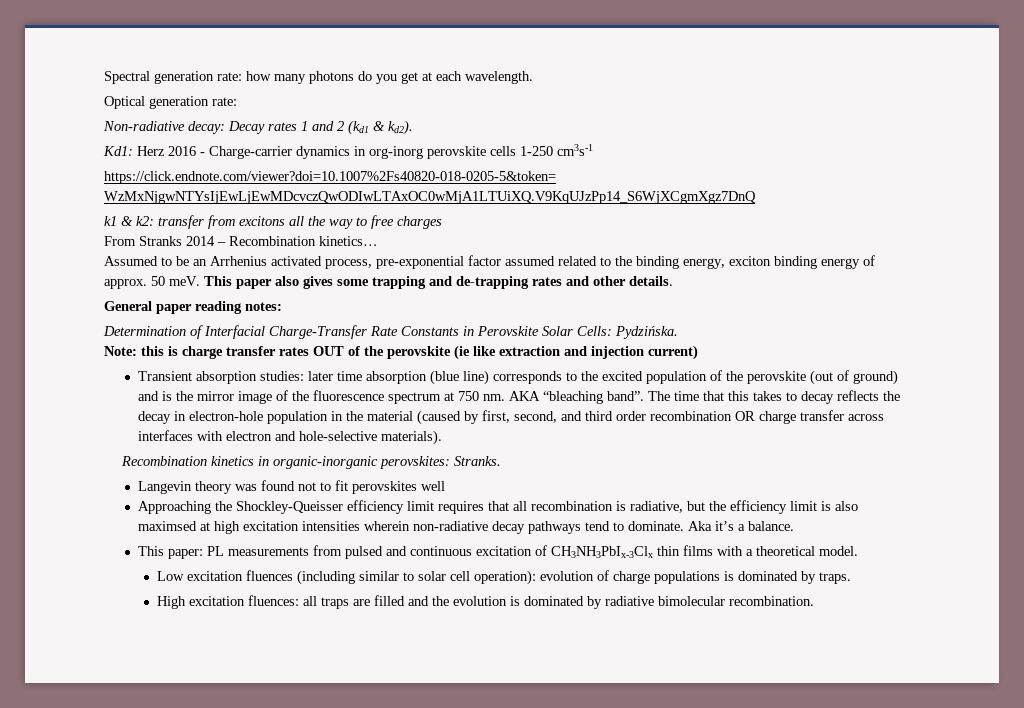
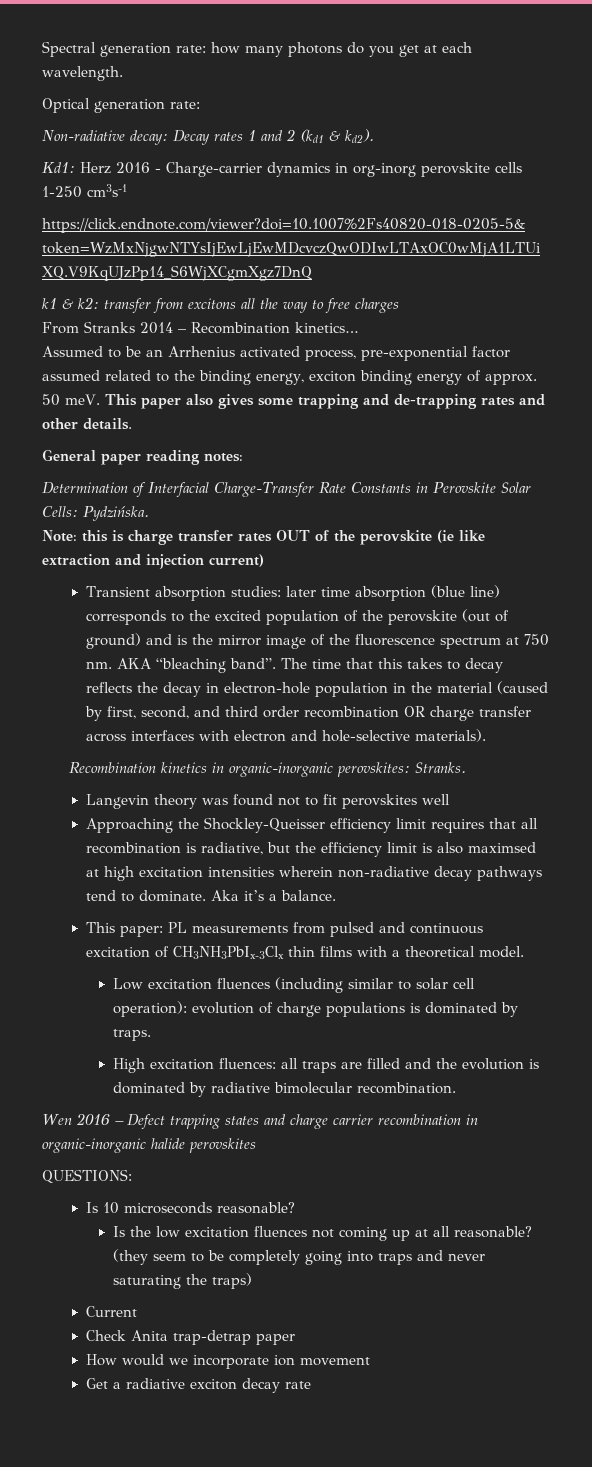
(814, 601) none -> [42,1113,478,1129] [42,1138,256,1153] [42,1169,132,1184] [85,1202,295,1214] [112,1226,532,1241] [112,1249,485,1265] [112,1273,252,1289] [85,1306,137,1317] [85,1330,295,1345] [85,1354,370,1369] [85,1378,311,1393] // Wen 2016 – Defect trapping states and charge carrier recombination in organic-inorganic halide perovskites // QUESTIONS: // Is 10 microseconds reasonable? // Is the low excitation fluences not coming up at all reasonable? (they seem to be completely going into traps and never saturating the traps) // Current // Check Anita trap-detrap paper // How would we incorporate ion movement // Get a radiative exciton decay rate

